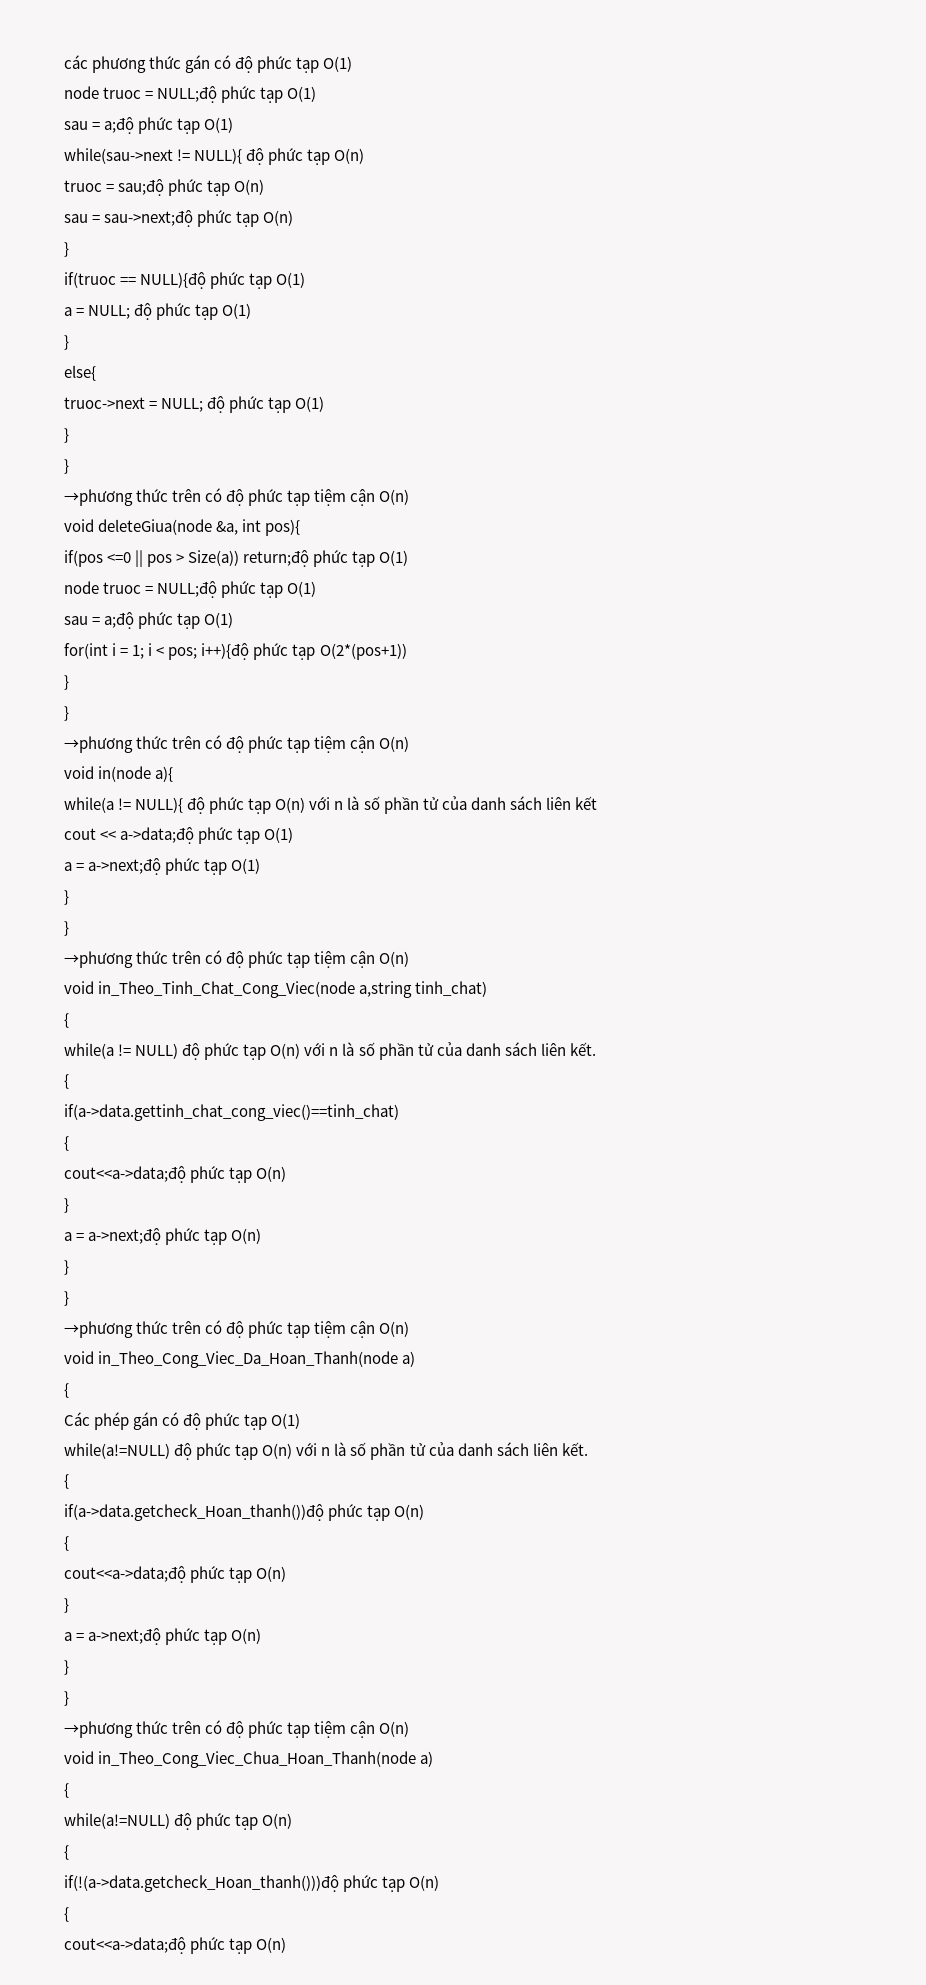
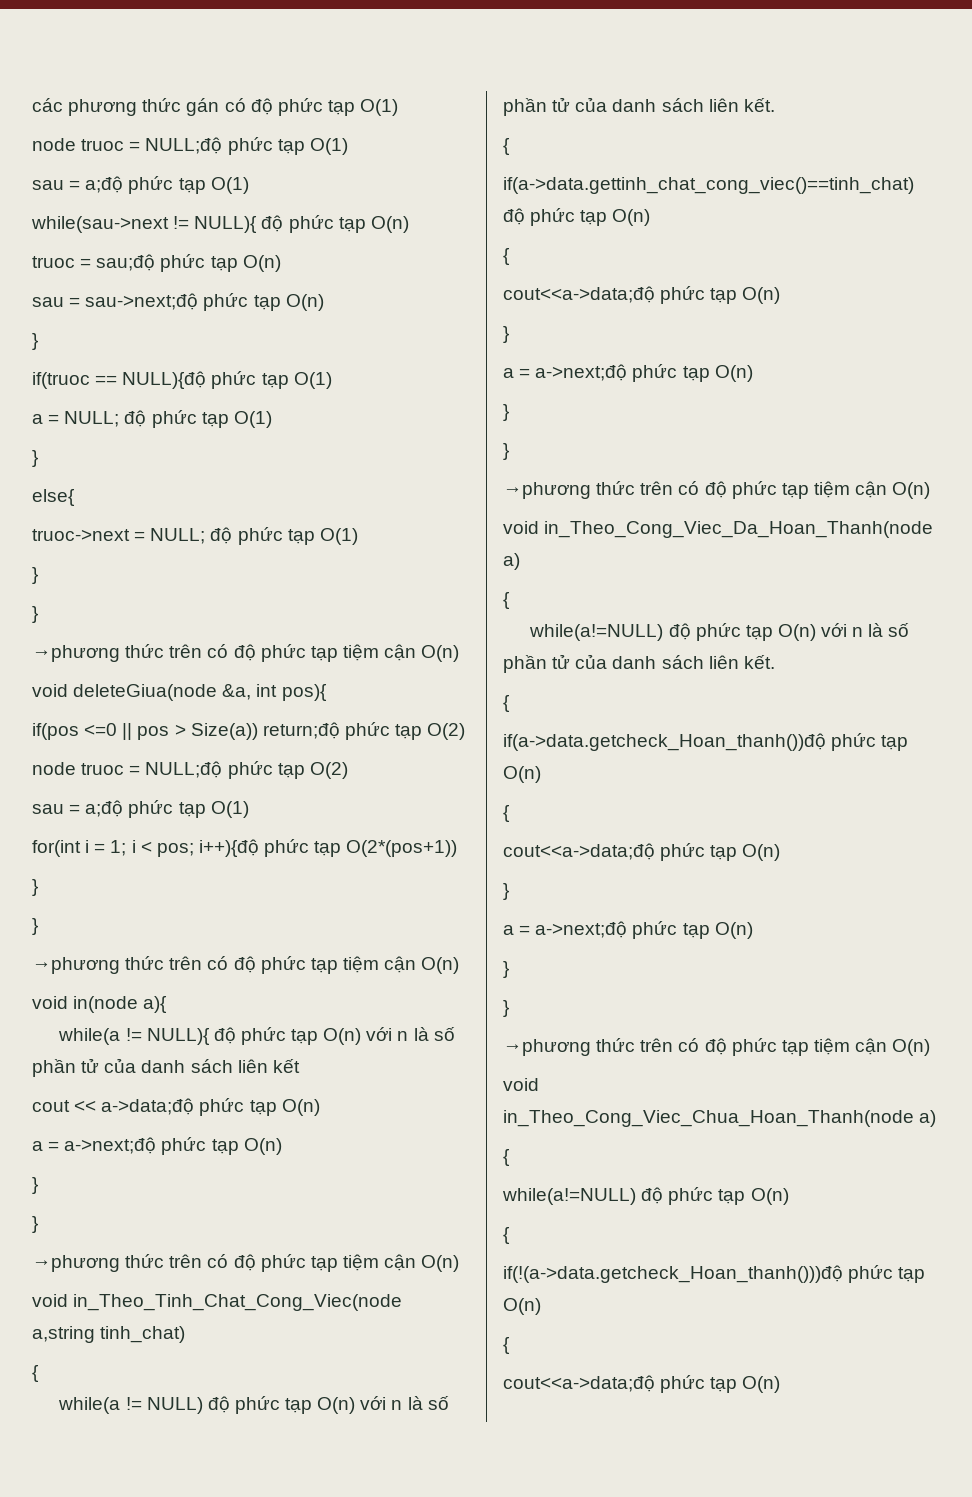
[379,550,409,566] [64,581,317,598] O(1) // node truoc = NULL;độ phức tạp O(1) -> [427,723,466,740] [32,761,348,779] O(2) // node truoc = NULL;độ phức tạp O(2)
[264,827,294,843] [64,858,261,875] O(1) // a = a->next;độ phức tạp O(1) -> [281,1099,320,1116] [32,1137,282,1155] O(n) // a = a->next;độ phức tạp O(n)
(399, 1112) none -> [503,208,651,226] độ phức tạp O(n)
[64,1412,301,1430] // Các phép gán có độ phức tạp O(1) -> (510, 600) none

